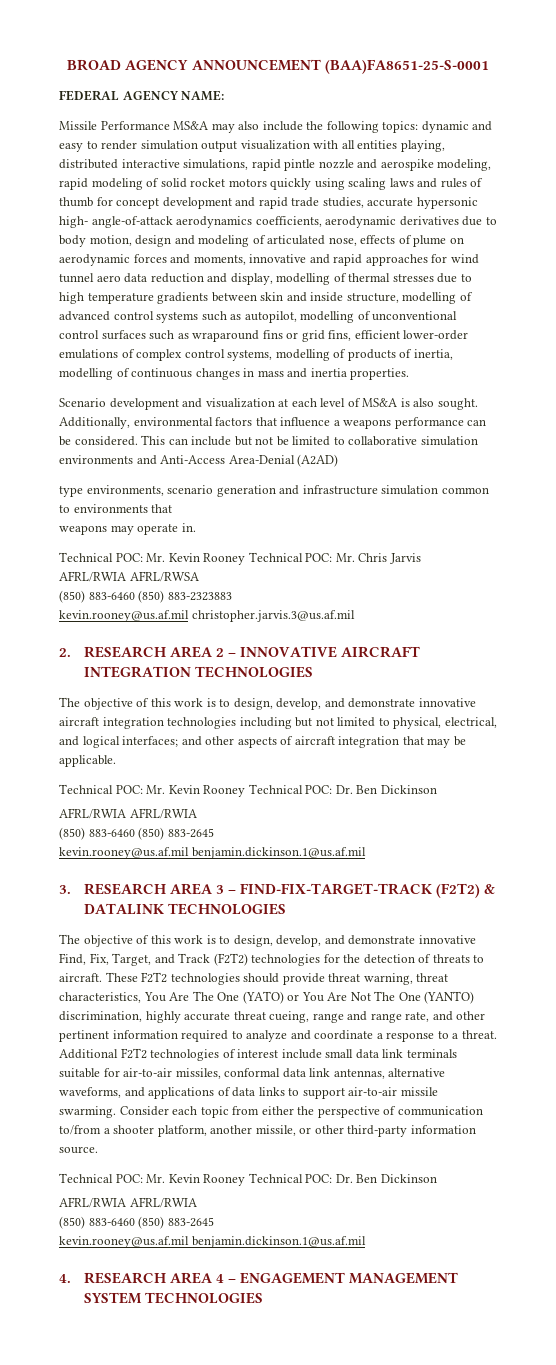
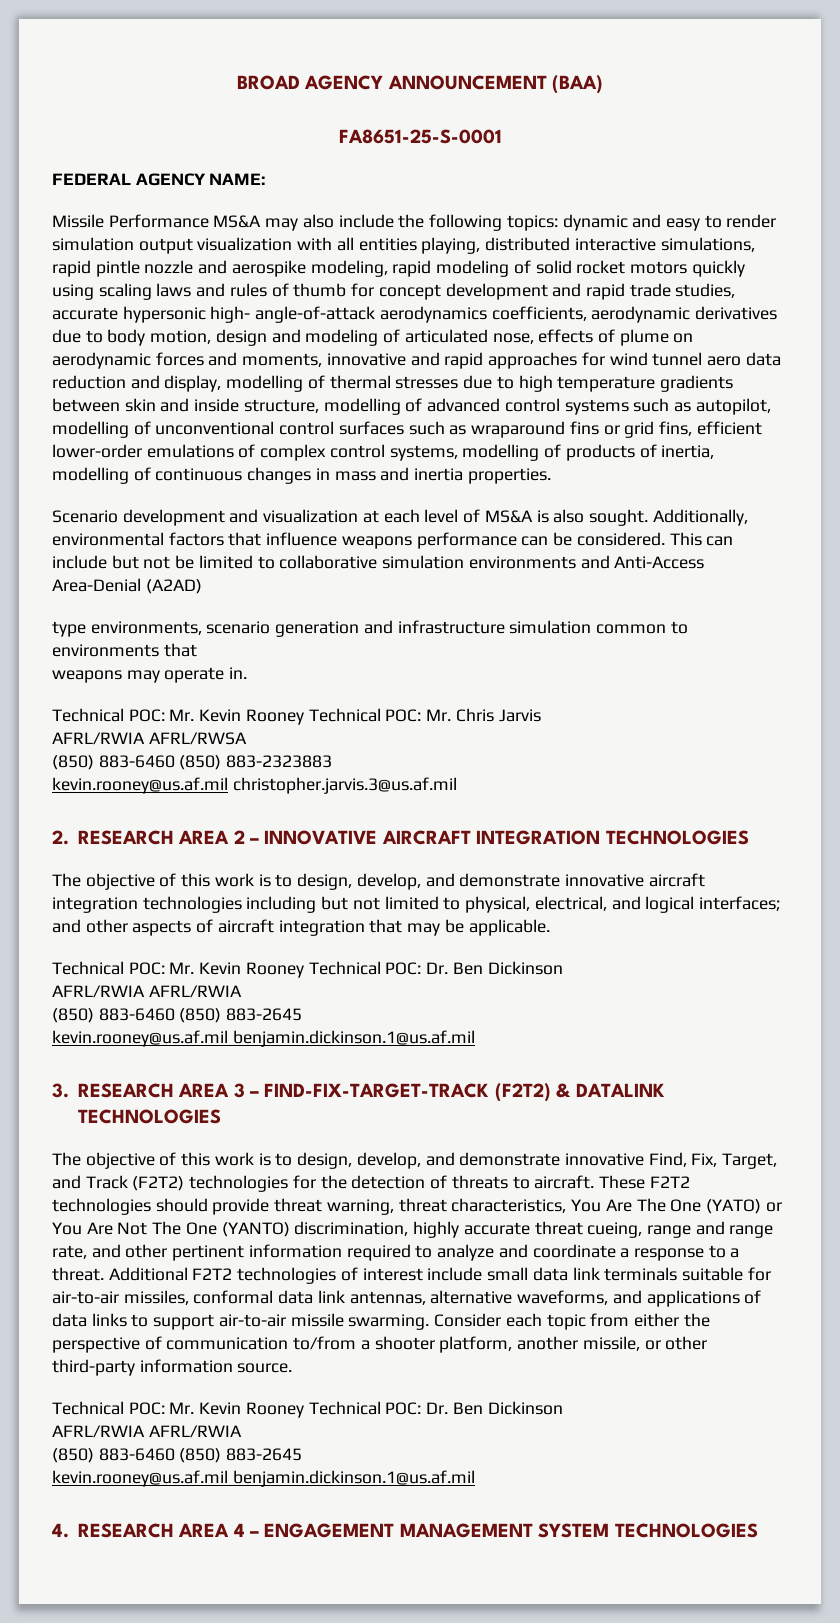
[324,59,489,74] (BAA)FA8651-25-S-0001 -> [552,75,604,94] [338,129,502,144] (BAA) // FA8651-25-S-0001
[333,420,340,426] a -> (338, 539) none

